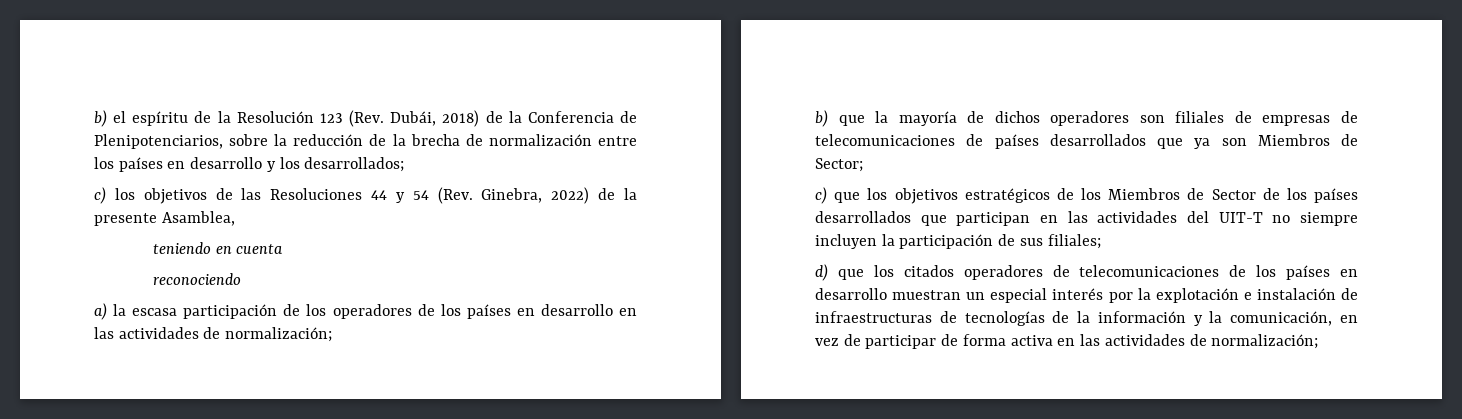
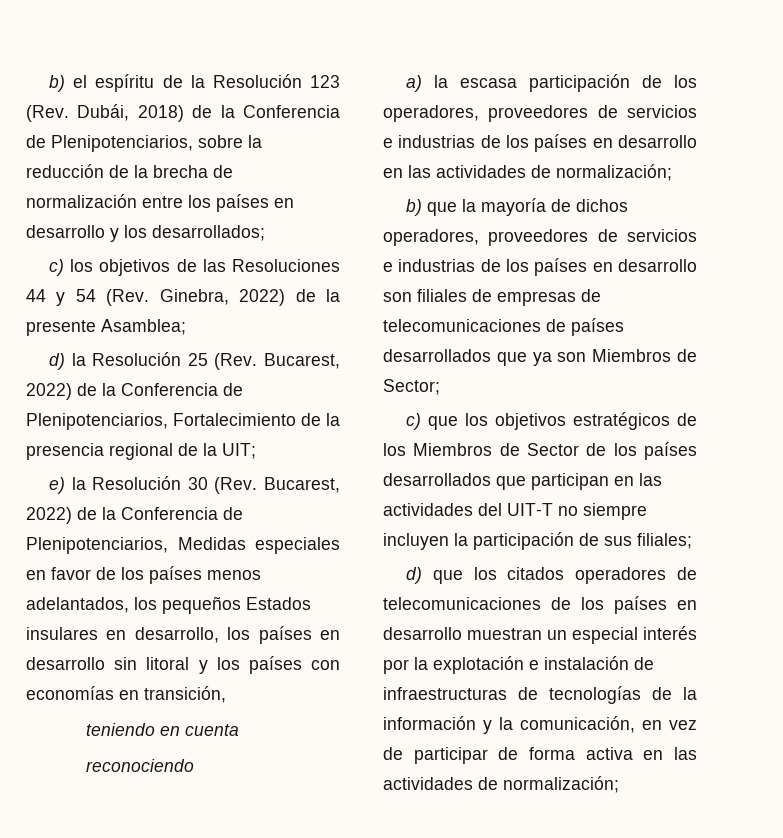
[161,211,235,226] Asamblea, -> [101,319,186,335] [49,352,340,370] [26,383,243,400] [26,413,340,430] [26,443,256,460] [49,476,340,494] [26,507,243,524] [26,537,340,554] [26,566,261,584] [26,596,311,614] [26,626,340,644] [26,656,340,674] [26,686,226,703] Asamblea; // d) la Resolución 25 (Rev. Bucarest, 2022) de la Conferencia de Plenipotenciarios, Fortalecimiento de la presencia regional de la UIT; // e) la Resolución 30 (Rev. Bucarest, 2022) de la Conferencia de Plenipotenciarios, Medidas especiales en favor de los países menos adelantados, los pequeños Estados insulares en desarrollo, los países en desarrollo sin litoral y los países con economías en transición,
[332,304,412,319] operadores -> [383,105,697,122] [383,135,476,148] operadores, proveedores de servicios e industrias
[1050,111,1130,126] operadores -> [383,229,697,246] [383,258,697,276] operadores, proveedores de servicios e industrias de los países en desarrollo

